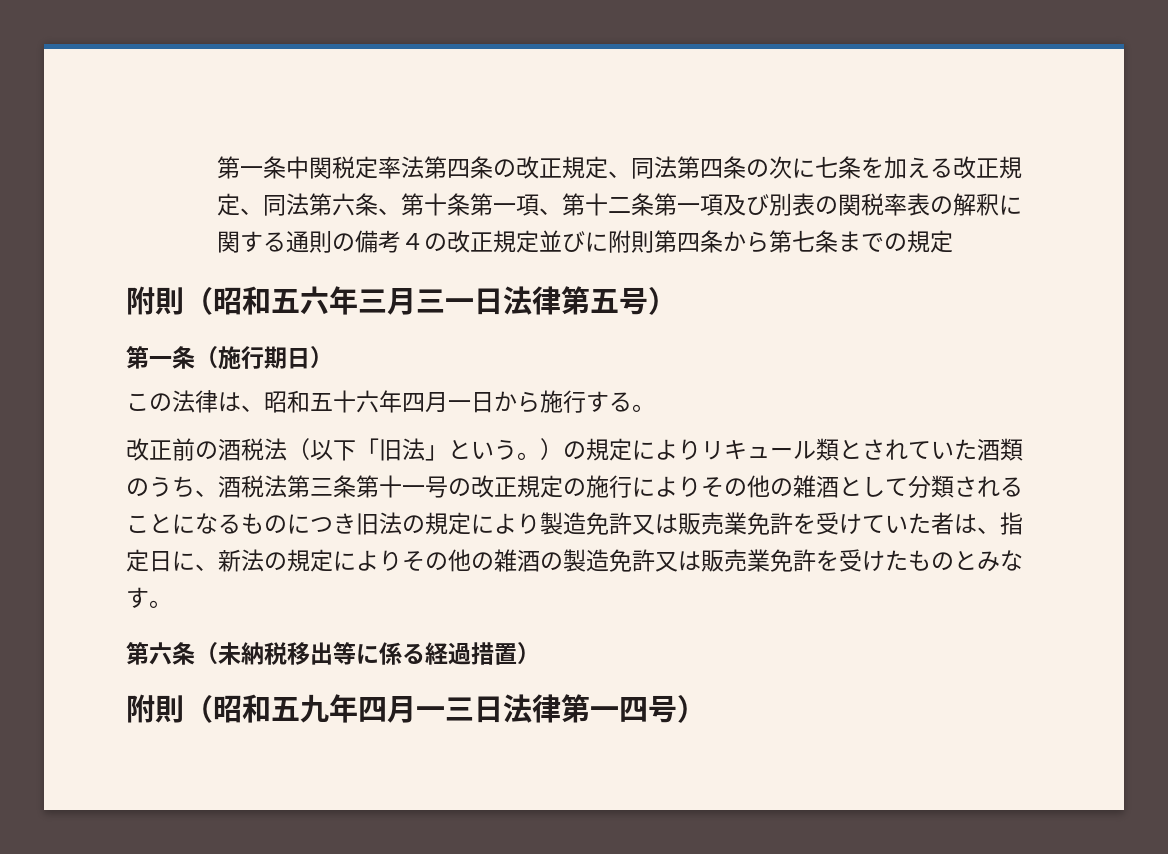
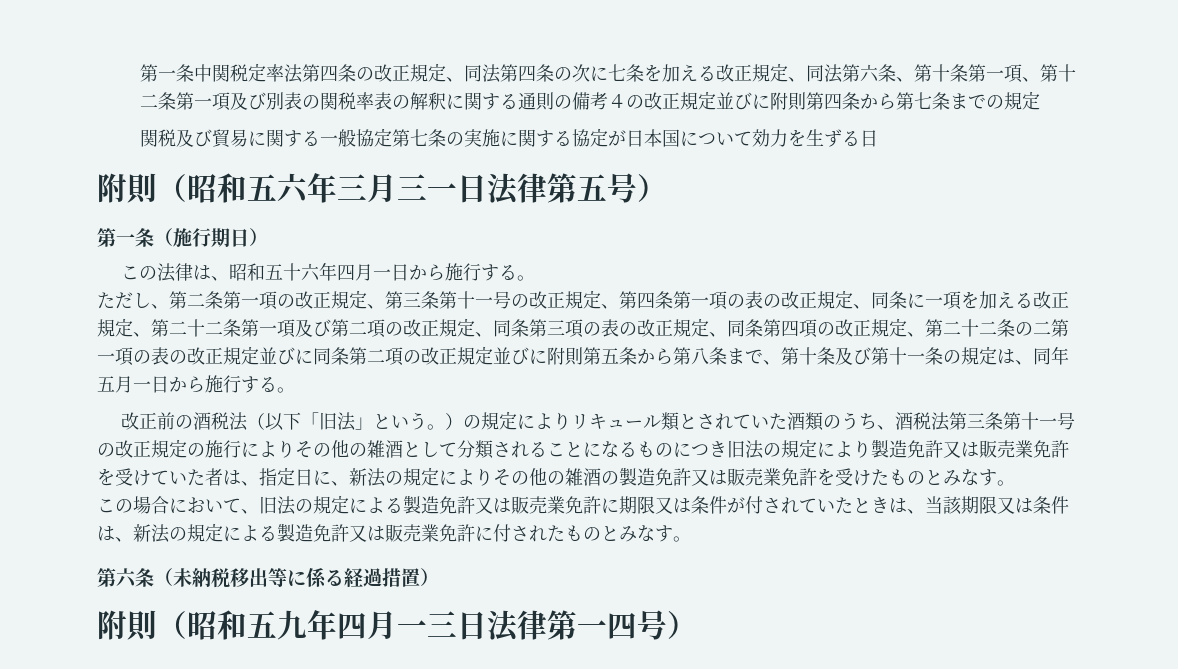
(954, 241) none -> [139,128,878,148] // 関税及び貿易に関する一般協定第七条の実施に関する協定が日本国について効力を生ずる日
(655, 408) none -> [97,290,1069,310] [97,318,1069,338] [97,346,1069,366] [97,375,295,393] // ただし、第二条第一項の改正規定、第三条第十一号の改正規定、第四条第一項の表の改正規定、同条に一項を加える改正規定、第二十二条第一項及び第二項の改正規定、同条第三項の表の改正規定、同条第四項の改正規定、第二十二条の二第一項の表の改正規定並びに同条第二項の改正規定並びに附則第五条から第八条まで、第十条及び第十一条の規定は、同年五月一日から施行する。
(172, 604) none -> [97,495,1069,515] [97,523,691,543] // この場合において、旧法の規定による製造免許又は販売業免許に期限又は条件が付されていたときは、当該期限又は条件は、新法の規定による製造免許又は販売業免許に付されたものとみなす。

